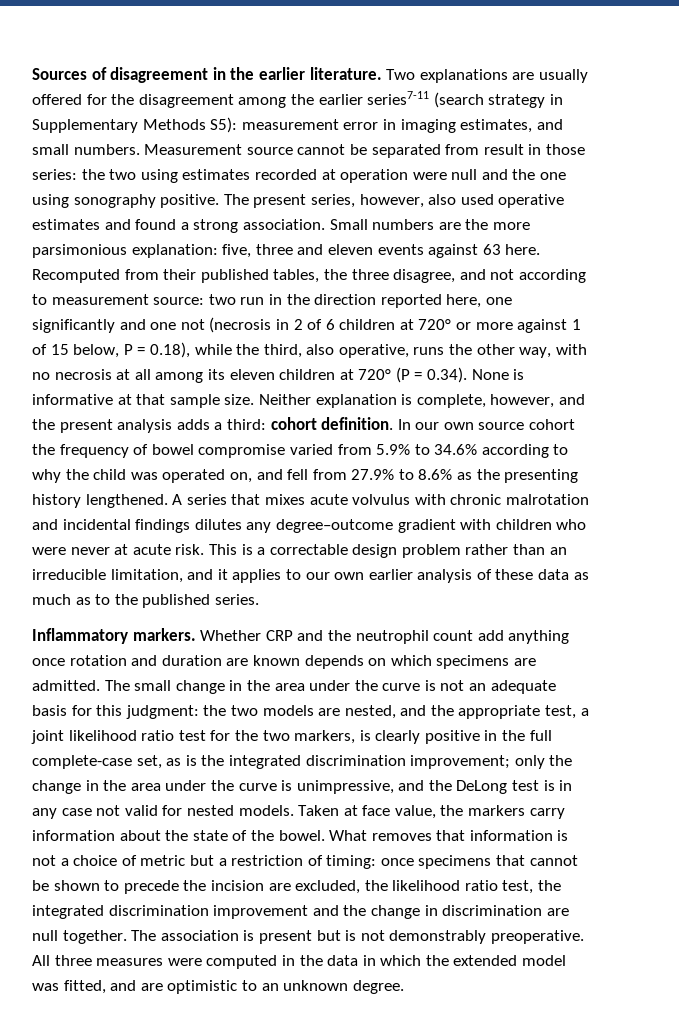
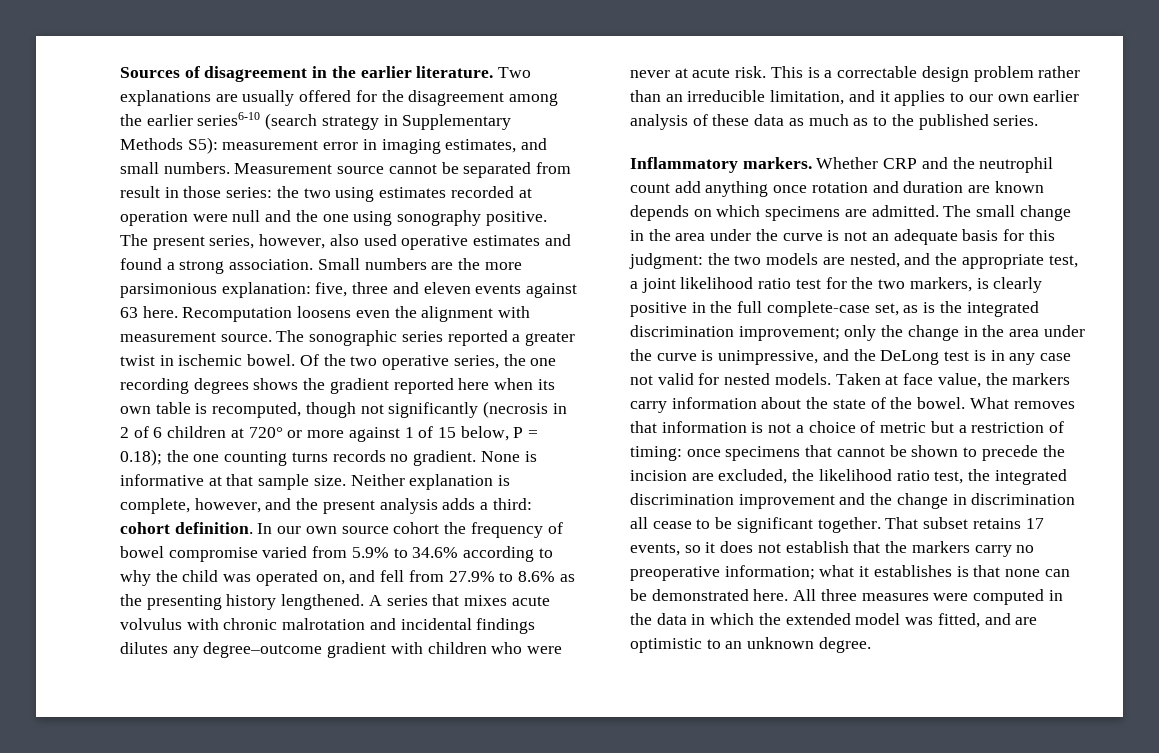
[367,91,430,105] series7-11 -> [197,112,261,126] series6-10
[32,269,586,283] [32,294,512,308] [32,319,205,333] Recomputed from their published tables, the three disagree, and not according to measurement source: two run in the direction reported here, one significantly and one not -> [182,306,531,322] [120,330,576,346] [120,354,557,370] [120,378,555,394] [120,402,479,418] Recomputation loosens even the alignment with measurement source. The sonographic series reported a greater twist in ischemic bowel. Of the two operative series, the one recording degrees shows the gradient reported here when its own table is recomputed, though not significantly
[149,342,587,358] [32,367,468,383] 0.18), while the third, also operative, runs the other way, with no necrosis at all among its eleven children at 720° (P = 0.34). -> [120,449,477,466] 0.18); the one counting turns records no gradient.
[546,908,569,916] [32,930,584,944] are null together. The association is present but is not demonstrably preoperative. -> [630,517,1044,533] [630,541,1035,557] [630,565,1070,581] [630,589,789,601] all cease to be significant together. That subset retains 17 events, so it does not establish that the markers carry no preoperative information; what it establishes is that none can be demonstrated here.

